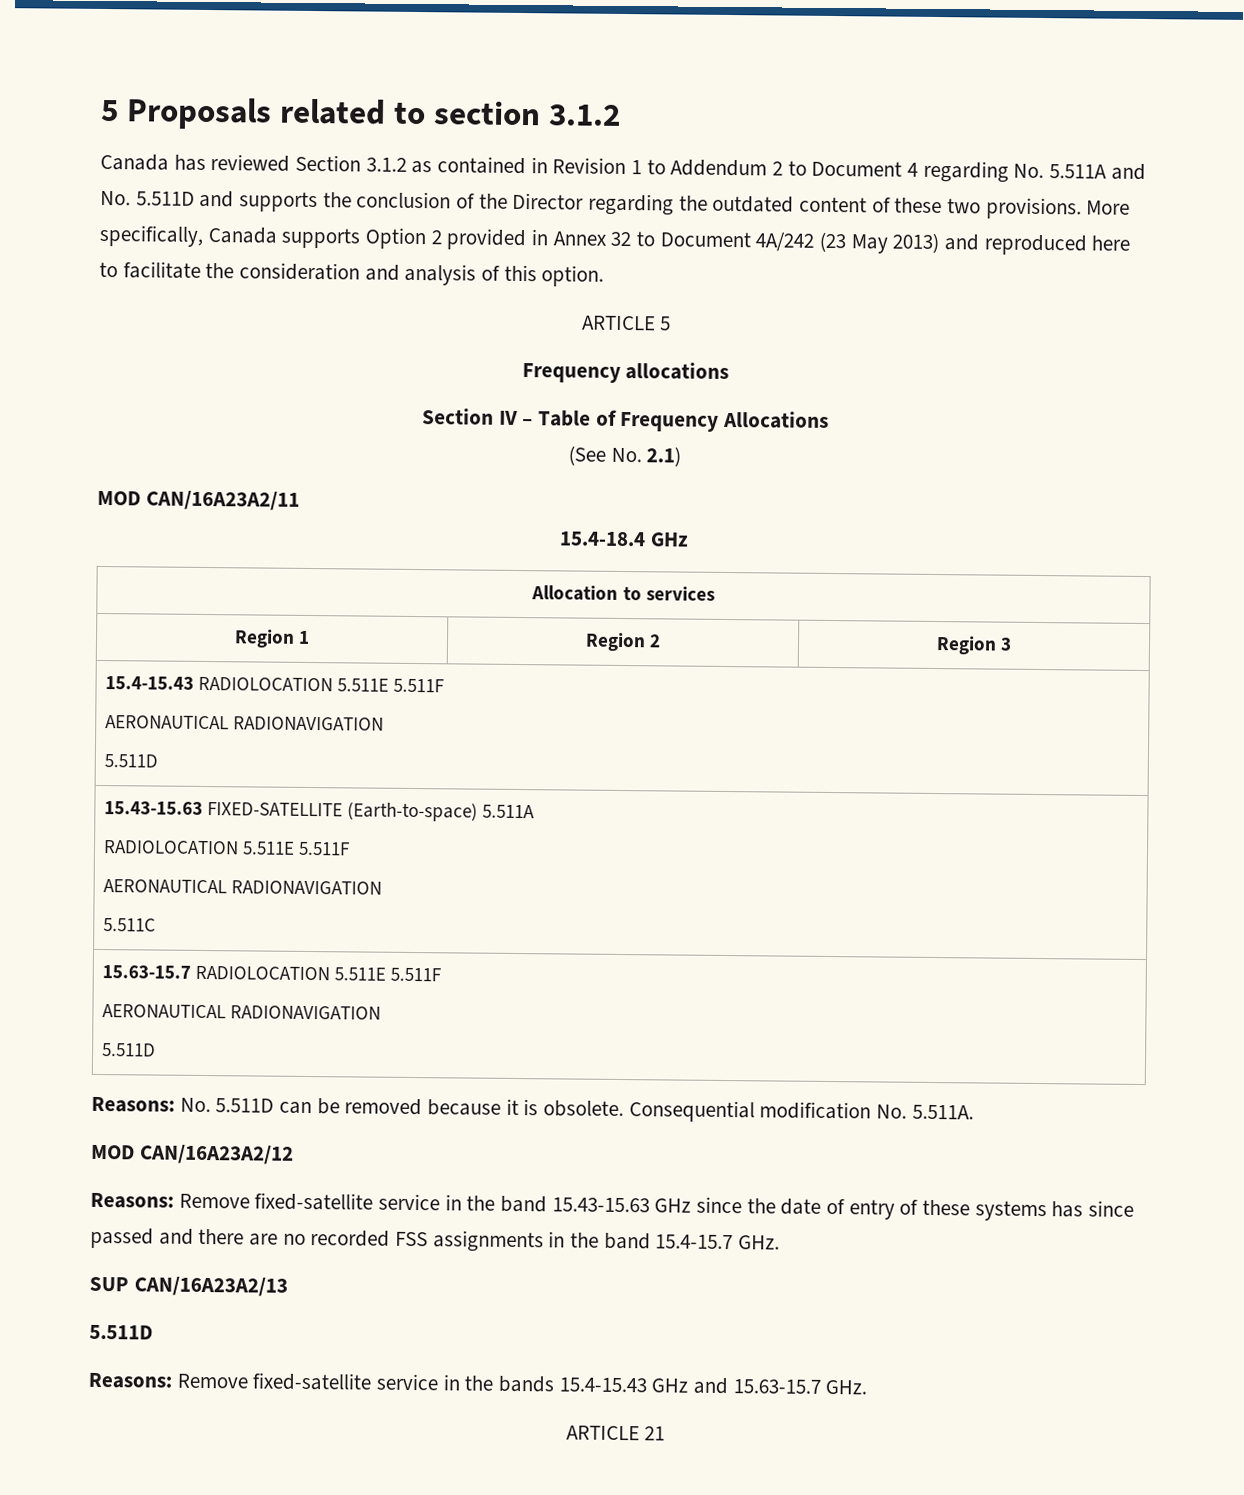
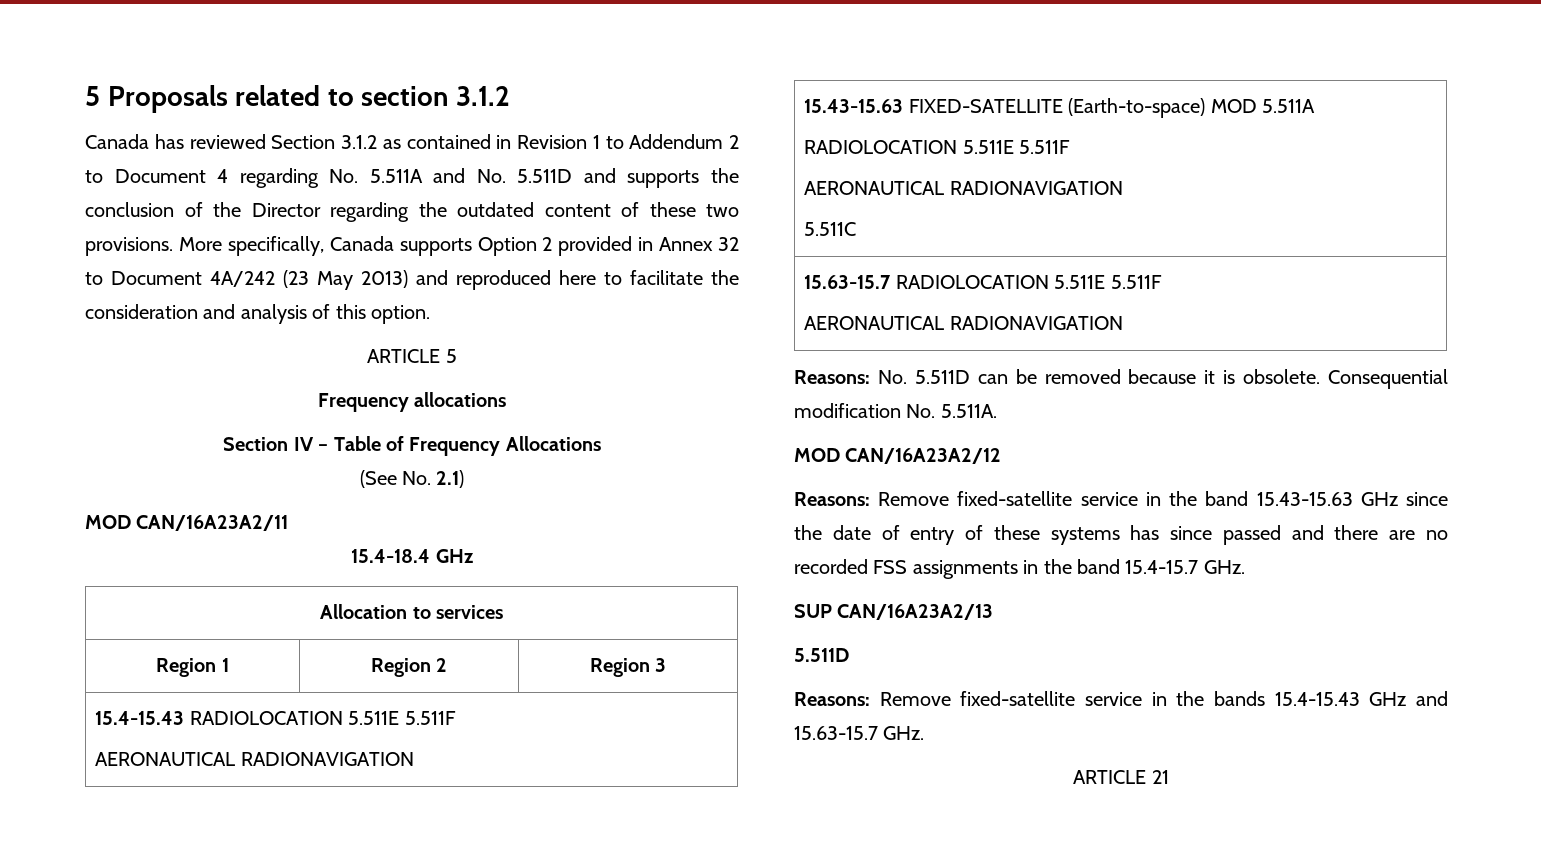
[103,754,158,768] // 5.511D -> (414, 759) none
(478, 812) none -> [1210,99,1257,113] MOD
[101,1043,156,1057] // 5.511D -> (1123, 323) none

